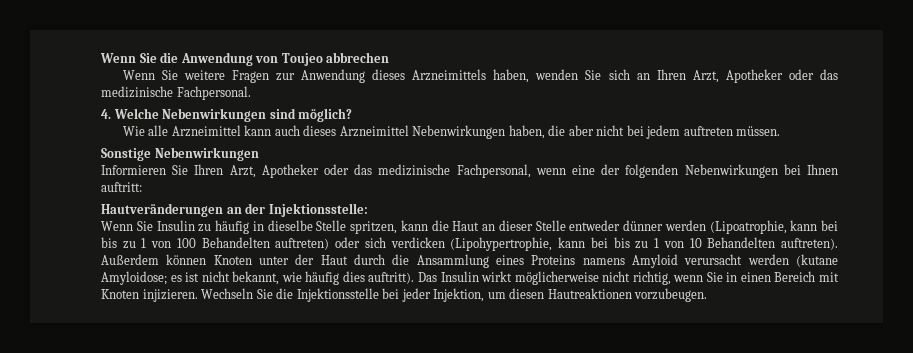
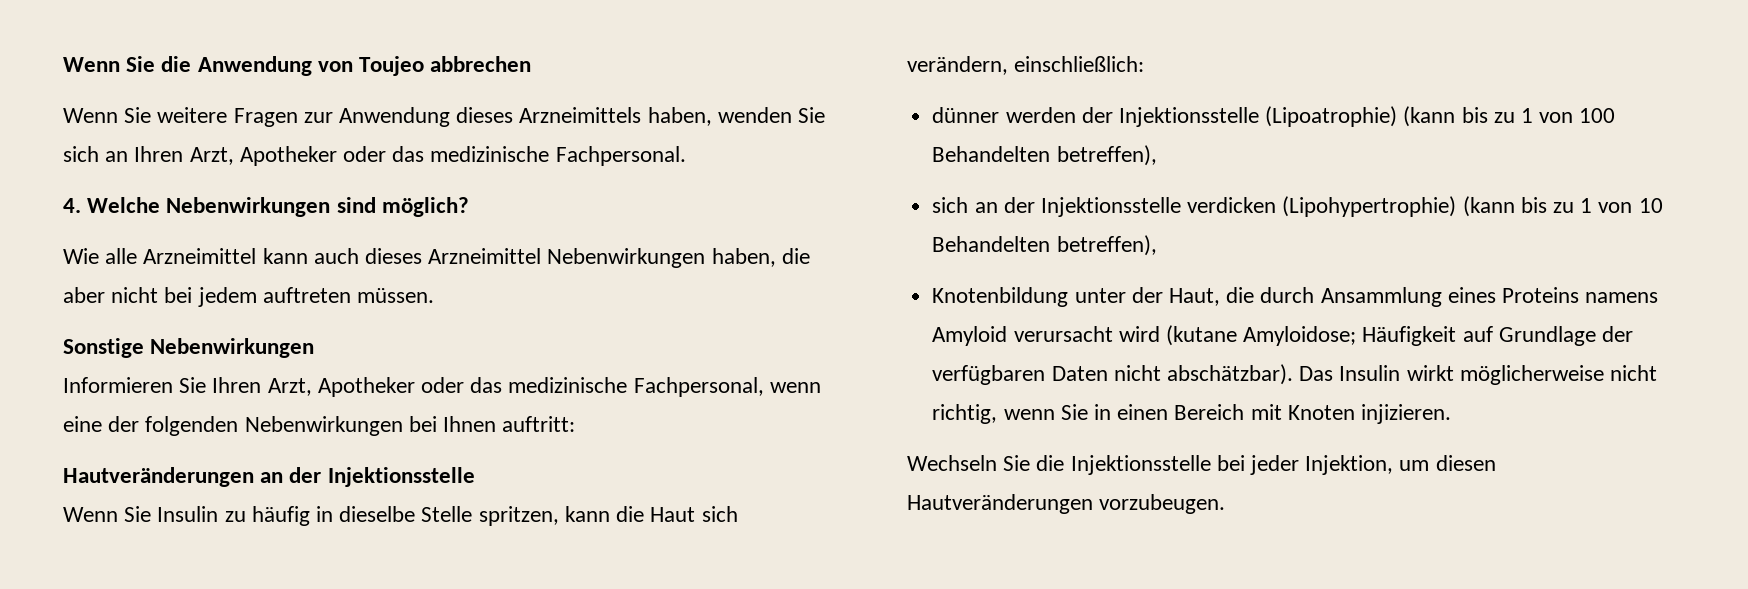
[268,203,368,217] Injektionsstelle: -> [327,467,475,487] Injektionsstelle
[482,220,838,234] an dieser Stelle entweder dünner werden (Lipoatrophie, kann bei -> [701,506,738,522] [907,56,1145,75] [932,106,1456,127] sich verändern, einschließlich: // dünner werden der Injektionsstelle (Lipoatrophie) (kann
[275,237,608,251] auftreten) oder sich verdicken (Lipohypertrophie, kann bei -> [1056,145,1157,166] [932,196,1515,217] betreffen), // sich an der Injektionsstelle verdicken (Lipohypertrophie) (kann
[780,238,838,250] [101,254,410,265] auftreten). Außerdem können Knoten unter der Haut durch die -> [1056,235,1157,256] [932,287,1315,307] betreffen), // Knotenbildung unter der Haut, die durch
[747,254,789,265] werden -> [1118,326,1160,342] wird
[170,271,415,285] es ist nicht bekannt, wie häufig dies auftritt). -> [1362,326,1633,346] [932,364,1293,385] Häufigkeit auf Grundlage der verfügbaren Daten nicht abschätzbar).
(198, 295) none -> (1451, 414) //
[547,288,632,299] Hautreaktionen -> [907,494,1093,514] Hautveränderungen

